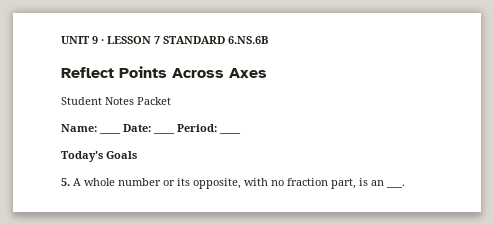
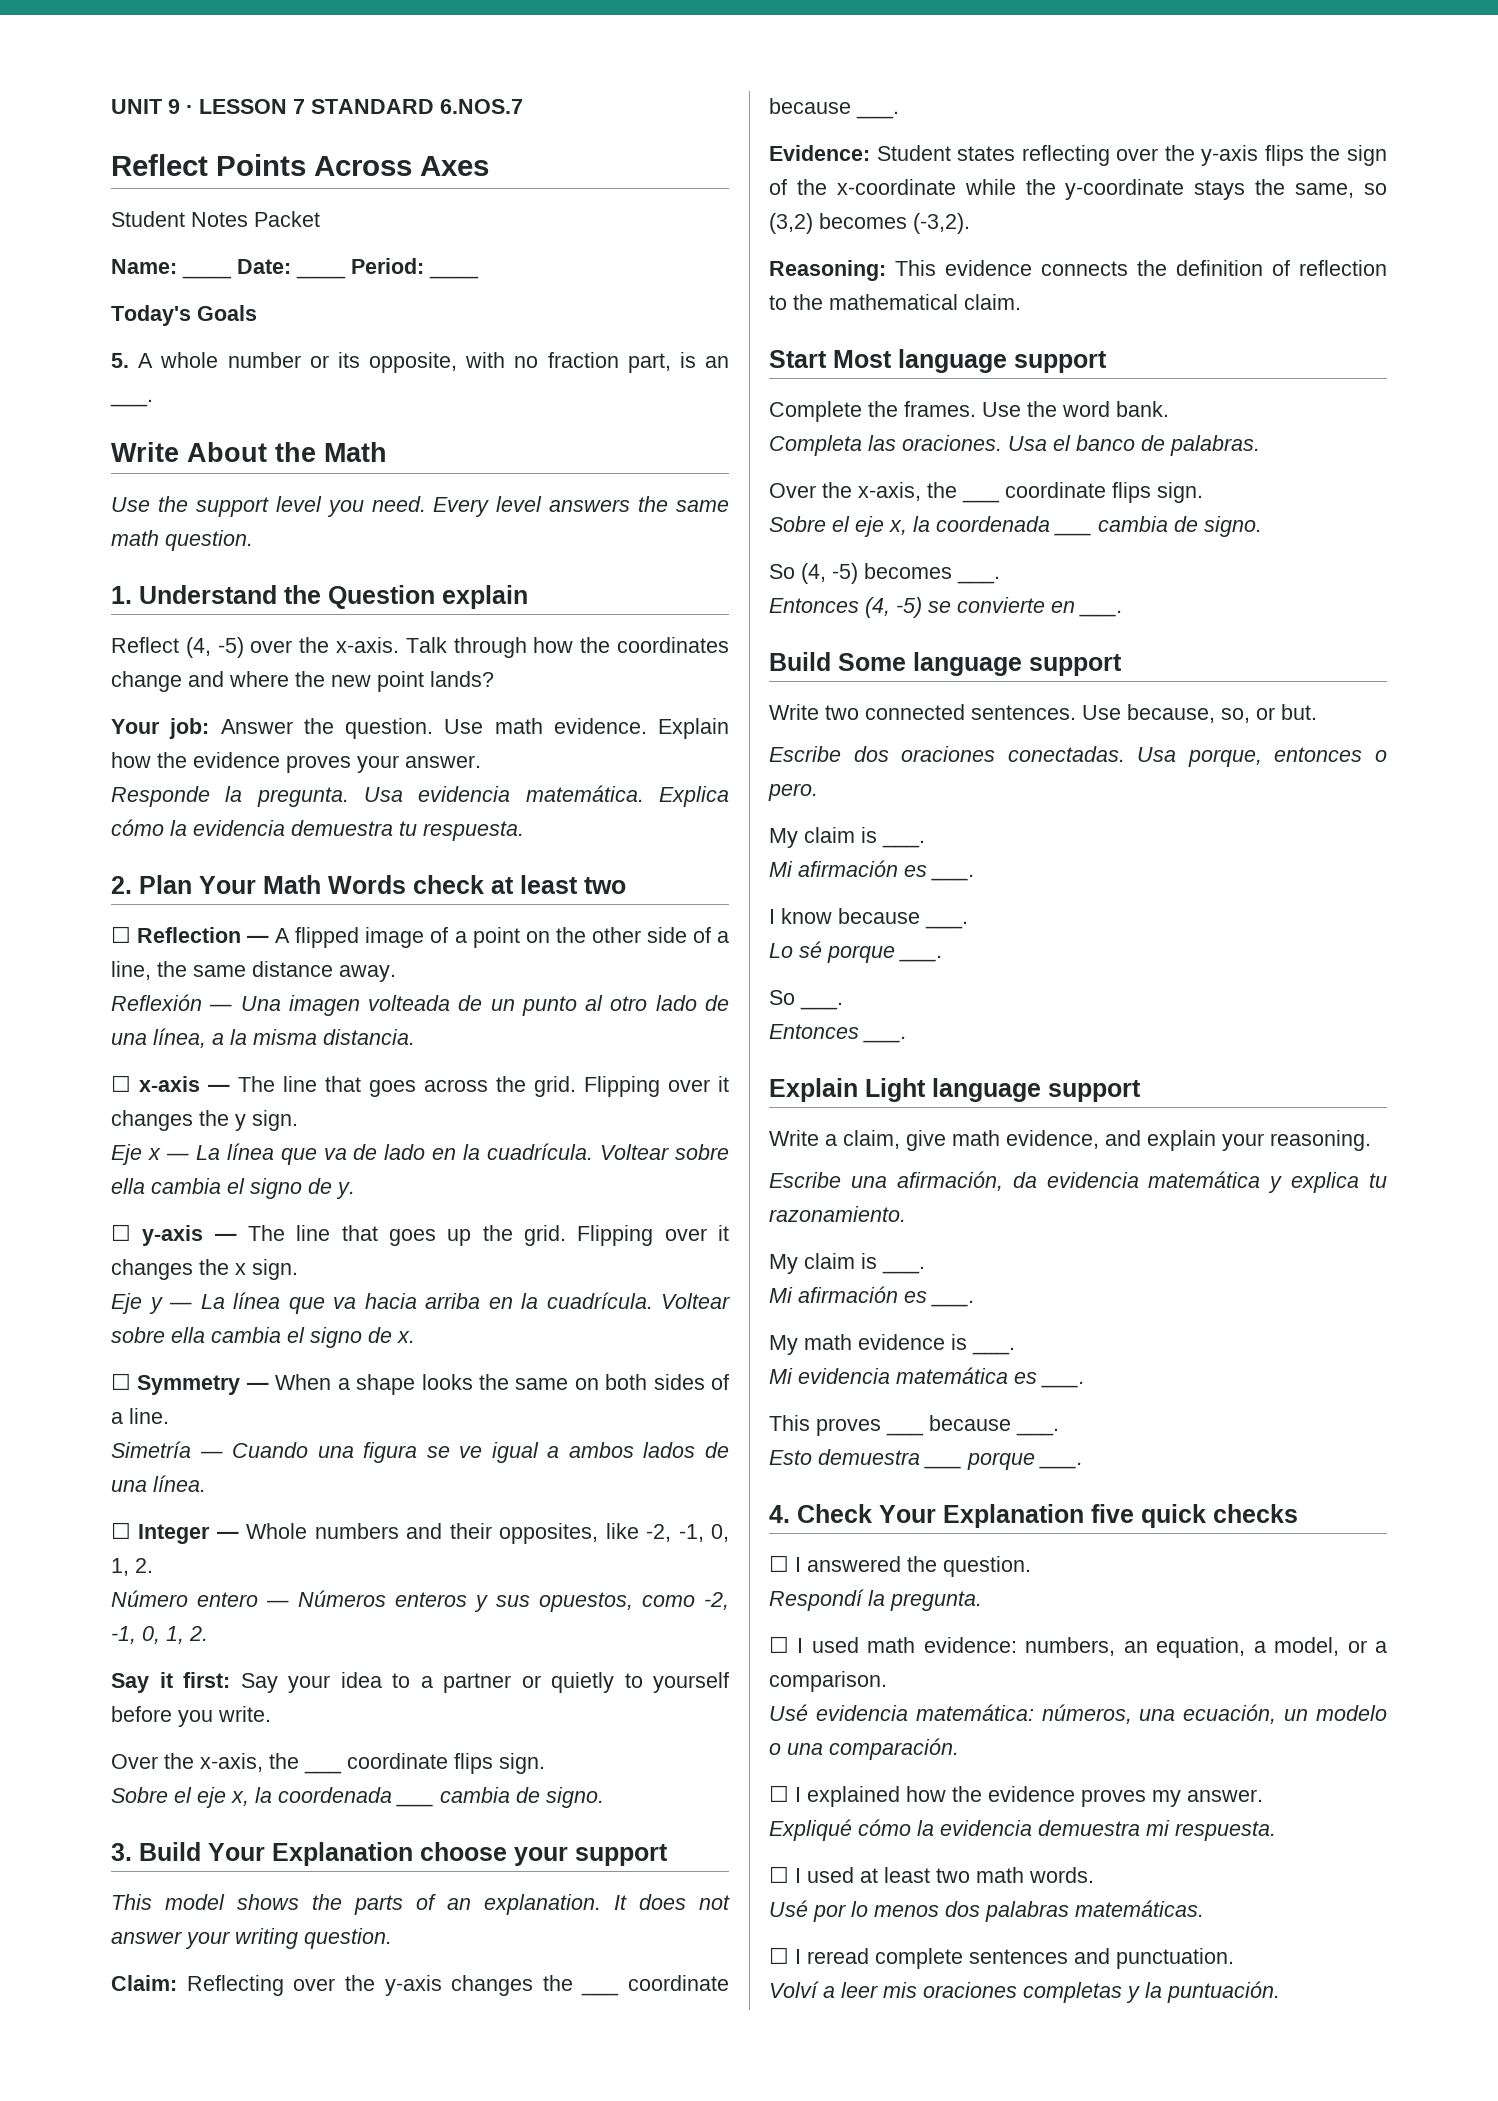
[228,36,268,44] 6.NS.6B -> [440,99,523,114] 6.NOS.7
(405, 186) none -> [111,442,387,462] [111,496,729,517] [111,530,253,551] [111,585,528,609] [111,637,729,658] [111,671,494,692] [111,718,729,739] [111,752,481,773] [111,785,729,807] [111,819,524,841] [111,875,626,894] [111,926,729,948] [111,961,396,982] [111,994,729,1016] [111,1028,415,1048] [111,1075,729,1097] [111,1110,298,1131] [111,1143,729,1165] [111,1178,355,1199] [111,1224,729,1246] [111,1259,298,1280] [111,1292,730,1314] [111,1327,415,1348] [111,1373,729,1395] [111,1408,169,1424] [111,1441,729,1463] [111,1475,206,1492] [111,1522,730,1544] [111,1558,153,1576] [111,1590,729,1612] [111,1626,208,1644] [111,1672,729,1693] [111,1706,271,1727] [111,1753,299,1772] [304,1769,342,1774] [347,1753,545,1774] [111,1787,392,1808] [396,1803,434,1807] [440,1787,604,1808] [111,1842,668,1866] [111,1894,730,1915] [111,1928,392,1949] [111,1975,573,1996] [581,1991,620,1996] [628,1975,729,1991] [769,98,899,119] [769,145,1387,166] [769,179,1387,200] [769,213,970,234] [769,260,1387,281] [769,294,1021,310] [769,349,1107,373] [769,401,1169,422] [769,435,1260,456] [769,482,957,501] [962,498,1000,503] [1005,482,1203,503] [769,516,1050,537] [1054,532,1092,536] [1098,516,1262,537] [769,563,1000,584] [769,597,1123,618] [769,652,1122,676] [769,704,1317,723] [769,746,1387,767] [768,783,818,801] [769,827,925,848] [769,860,975,881] [769,908,968,929] [769,941,943,963] [769,990,843,1010] [769,1024,907,1043] [769,1078,1141,1102] [769,1130,1371,1151] [769,1171,1387,1193] [769,1206,906,1222] [769,1253,925,1274] [769,1286,975,1307] [769,1334,1015,1355] [769,1367,1085,1388] [769,1415,924,1436] [929,1415,1059,1436] [769,1449,920,1465] [924,1452,1083,1470] [769,1504,1298,1528] [769,1555,1031,1577] [769,1589,982,1611] [769,1636,1387,1658] [769,1671,887,1692] [769,1704,1387,1724] [769,1738,959,1760] [769,1785,1263,1807] [769,1819,1276,1841] [769,1866,1094,1883] [769,1900,1204,1922] [769,1947,1234,1969] [769,1981,1280,2003] // Write About the Math // Use the support level you need. Every level answers the same math question. // 1. Understand the Question explain // Reflect (4, -5) over the x-axis. Talk through how the coordinates change and where the new point lands? // Your job: Answer the question. Use math evidence. Explain how the evidence proves your answer. // Responde la pregunta. Usa evidencia matemática. Explica cómo la evidencia demuestra tu respuesta. // 2. Plan Your Math Words check at least two // ☐ Reflection — A flipped image of a point on the other side of a line, the same distance away. // Reflexión — Una imagen volteada de un punto al otro lado de una línea, a la misma distancia. // ☐ x-axis — The line that goes across the grid. Flipping over it changes the y sign. // Eje x — La línea que va de lado en la cuadrícula. Voltear sobre ella cambia el signo de y. // ☐ y-axis — The line that goes up the grid. Flipping over it changes the x sign. // Eje y — La línea que va hacia arriba en la cuadrícula. Voltear sobre ella cambia el signo de x. // ☐ Symmetry — When a shape looks the same on both sides of a line. // Simetría — Cuando una figura se ve igual a ambos lados de una línea. // ☐ Integer — Whole numbers and their opposites, like -2, -1, 0, 1, 2. // Número entero — Números enteros y sus opuestos, como -2, -1, 0, 1, 2. // Say it first: Say your idea to a partner or quietly to yourself before you write. // Over the x-axis, the ___ coordinate flips sign. // Sobre el eje x, la coordenada ___ cambia de signo. // 3. Build Your Explanation choose your support // This model shows the parts of an explanation. It does not answer your writing question. // Claim: Reflecting over the y-axis changes the ___ coordinate because ___. // Evidence: Student states reflecting over the y-axis flips the sign of the x-coordinate while the y-coordinate stays the same, so (3,2) becomes (-3,2). // Reasoning: This evidence connects the definition of reflection to the mathematical claim. // Start Most language support // Complete the frames. Use the word bank. // Completa las oraciones. Usa el banco de palabras. // Over the x-axis, the ___ coordinate flips sign. // Sobre el eje x, la coordenada ___ cambia de signo. // So (4, -5) becomes ___. // Entonces (4, -5) se convierte en ___. // Build Some language support // Write two connected sentences. Use because, so, or but. // Escribe dos oraciones conectadas. Usa porque, entonces o pero. // My claim is ___. // Mi afirmación es ___. // I know because ___. // Lo sé porque ___. // So ___. // Entonces ___. // Explain Light language support // Write a claim, give math evidence, and explain your reasoning. // Escribe una afirmación, da evidencia matemática y explica tu razonamiento. // My claim is ___. // Mi afirmación es ___. // My math evidence is ___. // Mi evidencia matemática es ___. // This proves ___ because ___. // Esto demuestra ___ porque ___. // 4. Check Your Explanation five quick checks // ☐ I answered the question. // Respondí la pregunta. // ☐ I used math evidence: numbers, an equation, a model, or a comparison. // Usé evidencia matemática: números, una ecuación, un modelo o una comparación. // ☐ I explained how the evidence proves my answer. // Expliqué cómo la evidencia demuestra mi respuesta. // ☐ I used at least two math words. // Usé por lo menos dos palabras matemáticas. // ☐ I reread complete sentences and punctuation. // Volví a leer mis oraciones completas y la puntuación.

